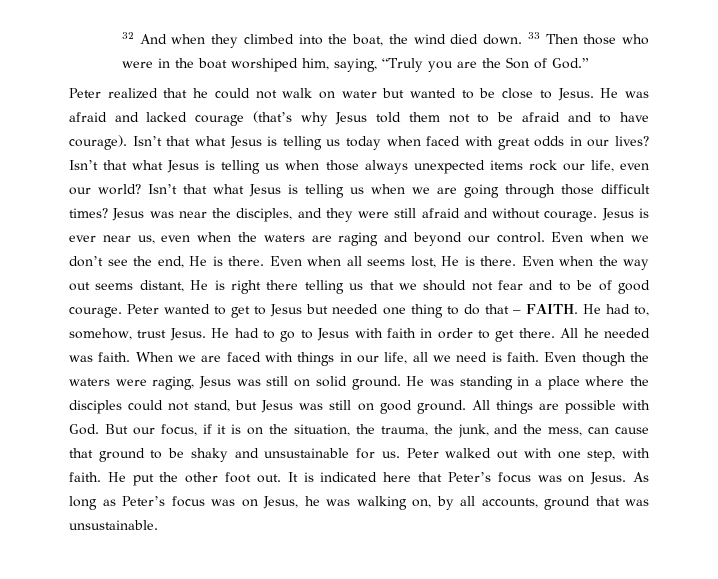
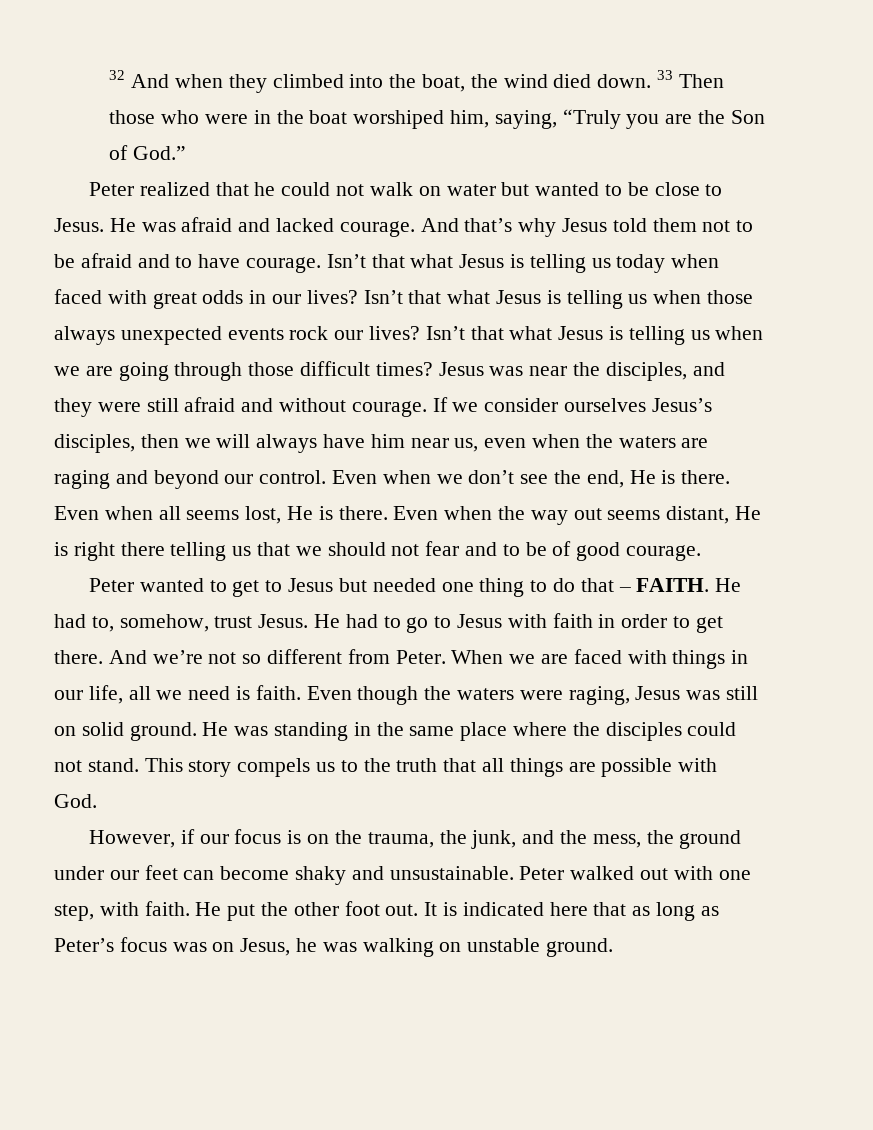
[195,111,292,126] courage (that’s -> [339,218,513,237] courage. And that’s
[69,135,127,150] courage). -> [246,257,322,273] courage.
[489,160,523,170] items -> [227,328,284,340] events
[590,160,649,172] [69,184,141,195] life, even our world? -> [369,326,421,340] lives?
[601,208,649,221] [69,235,96,242] Jesus is ever -> [432,397,712,412] [54,434,405,453] If we consider ourselves Jesus’s disciples, then we will always have him
(122, 312) none -> (702, 553) //
[560,328,651,338] [69,352,131,362] All he needed was faith. -> [108,649,446,664] And we’re not so different from Peter.
[534,379,542,386] a -> [376,722,455,736] the same
[194,400,490,414] stand, but Jesus was still on good ground. All -> [87,758,505,777] stand. This story compels us to the truth that all
[104,424,227,436] But our focus, if it -> [89,829,282,848] // However, if our focus
[294,424,375,436] situation, the -> (362, 837) none
[588,427,650,434] [69,448,400,462] can cause that ground to be shaky and unsustainable for us. -> [646,830,742,849] [54,865,514,885] the ground under our feet can become shaky and unsustainable.
[447,472,649,485] Peter’s focus was on Jesus. As -> [632,906,651,916] as
[412,496,649,510] [69,520,158,530] on, by all accounts, ground that was unsustainable. -> [439,938,614,957] on unstable ground.

